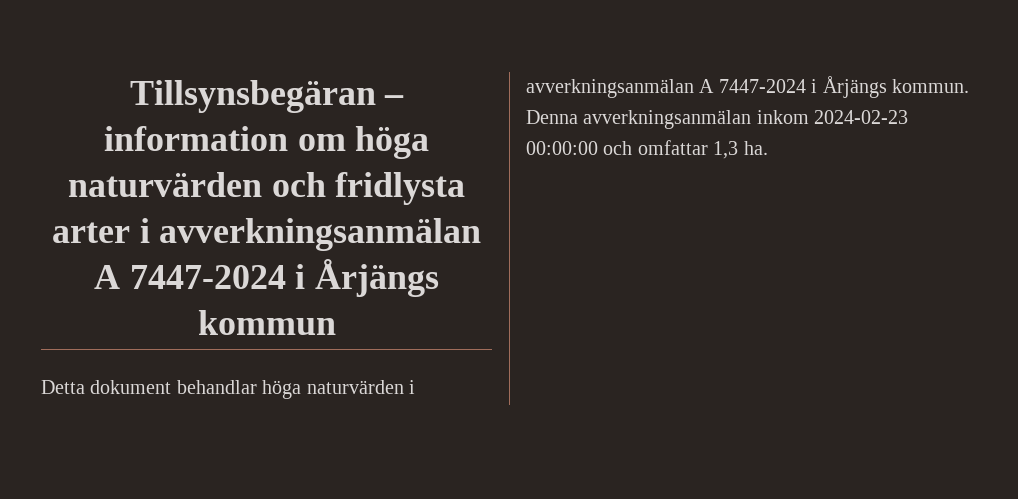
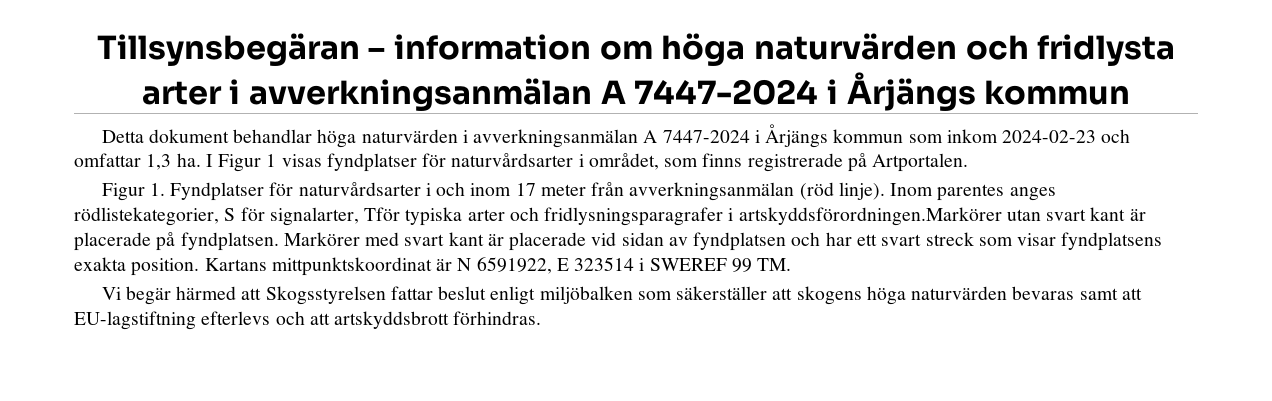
[892,79,969,93] [526,110,752,129] kommun. Denna avverkningsanmälan -> [833,129,943,143] kommun som
[526,141,598,155] 00:00:00 -> (1097, 136) none
(768, 148) none -> [205,153,969,172] [101,182,1056,201] [74,207,1146,226] [74,232,1163,251] [74,257,792,276] [101,286,1143,305] [74,311,542,330] I Figur 1 visas fyndplatser för naturvårdsarter i området, som finns registrerade på Artportalen. // Figur 1. Fyndplatser för naturvårdsarter i och inom 17 meter från avverkningsanmälan (röd linje). Inom parentes anges rödlistekategorier, S för signalarter, Tför typiska arter och fridlysningsparagrafer i artskyddsförordningen.Markörer utan svart kant är placerade på fyndplatsen. Markörer med svart kant är placerade vid sidan av fyndplatsen och har ett svart streck som visar fyndplatsens exakta position. Kartans mittpunktskoordinat är N 6591922, E 323514 i SWEREF 99 TM. // Vi begär härmed att Skogsstyrelsen fattar beslut enligt miljöbalken som säkerställer att skogens höga naturvärden bevaras samt att EU-lagstiftning efterlevs och att artskyddsbrott förhindras.

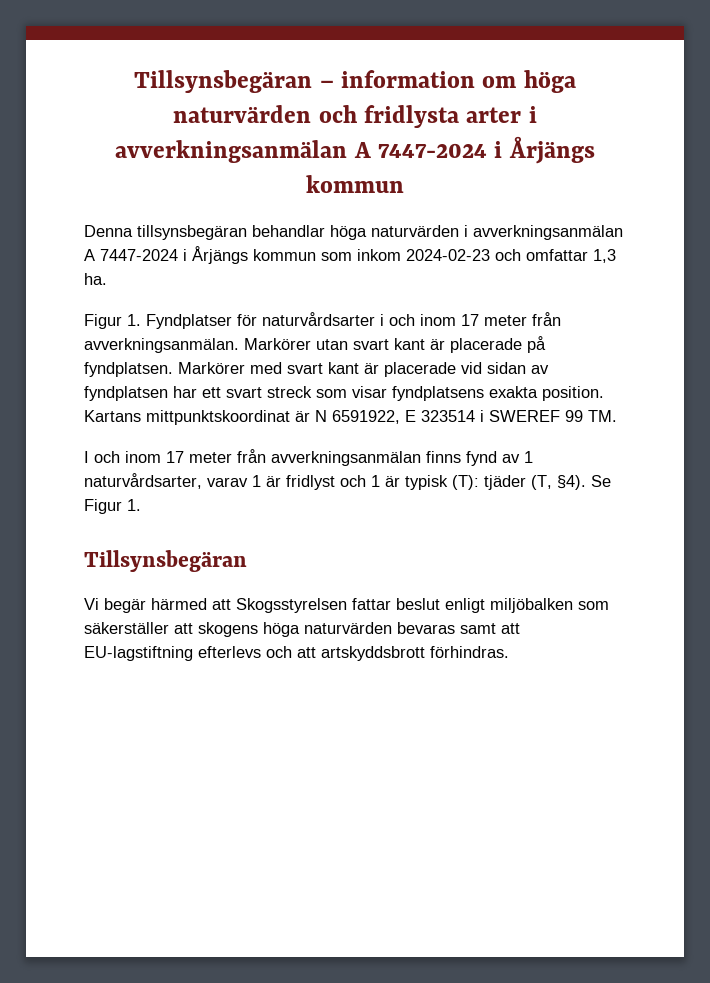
[101,129,229,143] Detta dokument -> [84,225,247,240] Denna tillsynsbegäran
[205,153,969,172] I Figur 1 visas fyndplatser för naturvårdsarter i området, som finns registrerade på Artportalen. -> (107, 279) none
[629,182,1056,201] [74,207,1002,226] avverkningsanmälan (röd linje). Inom parentes anges rödlistekategorier, S för signalarter, Tför typiska arter och fridlysningsparagrafer i artskyddsförordningen.Markörer -> [84,338,311,353] avverkningsanmälan. Markörer
[791,232,821,246] och -> (168, 393) none
(792, 264) none -> [84,449,533,466] [84,473,611,490] [84,499,141,514] [84,550,247,572] // I och inom 17 meter från avverkningsanmälan finns fynd av 1 naturvårdsarter, varav 1 är fridlyst och 1 är typisk (T): tjäder (T, §4). Se Figur 1. // Tillsynsbegäran

